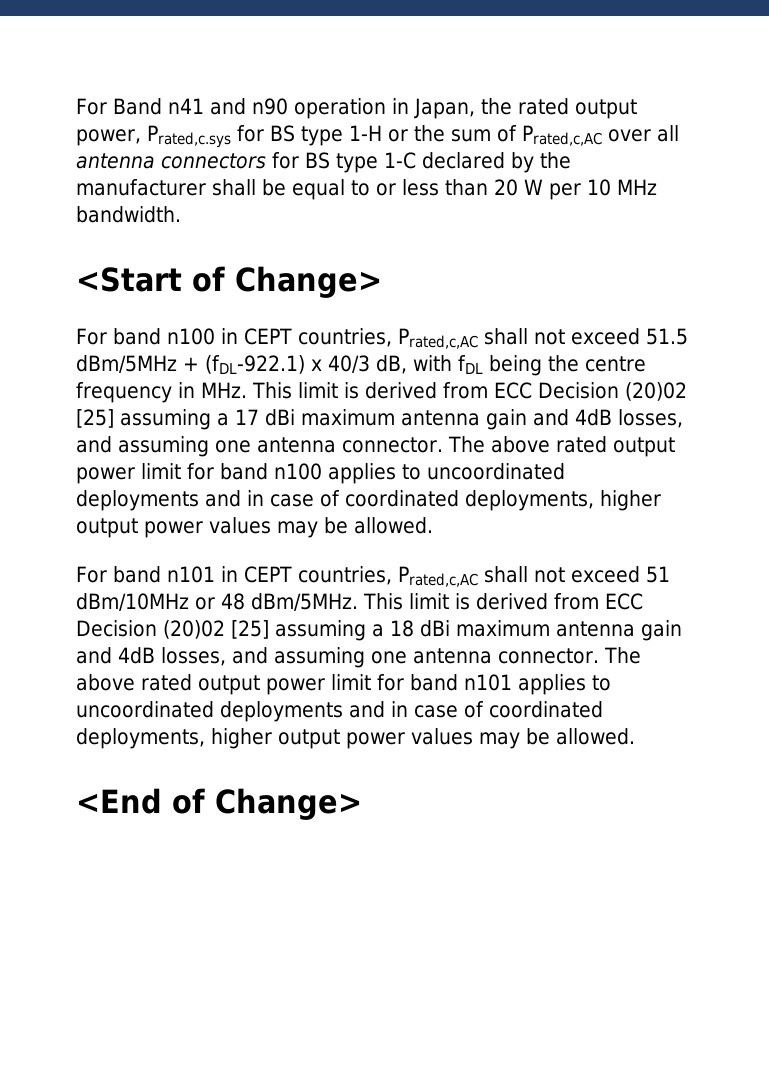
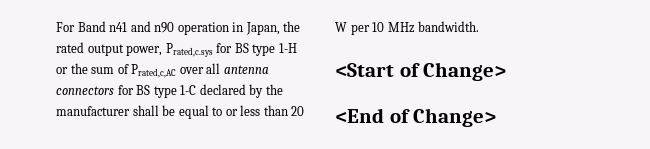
[76,328,688,349] [76,355,646,376] [76,382,687,403] [76,409,683,430] [76,436,675,457] [76,463,565,484] [76,490,661,511] [76,517,433,538] [76,566,670,587] [76,593,643,611] [76,620,682,641] [76,647,641,668] [76,674,611,695] [76,701,603,722] [76,728,635,749] // For band n100 in CEPT countries, Prated,c,AC shall not exceed 51.5 dBm/5MHz + (fDL-922.1) x 40/3 dB, with fDL being the centre frequency in MHz. This limit is derived from ECC Decision (20)02 [25] assuming a 17 dBi maximum antenna gain and 4dB losses, and assuming one antenna connector. The above rated output power limit for band n100 applies to uncoordinated deployments and in case of coordinated deployments, higher output power values may be allowed. // For band n101 in CEPT countries, Prated,c,AC shall not exceed 51 dBm/10MHz or 48 dBm/5MHz. This limit is derived from ECC Decision (20)02 [25] assuming a 18 dBi maximum antenna gain and 4dB losses, and assuming one antenna connector. The above rated output power limit for band n101 applies to uncoordinated deployments and in case of coordinated deployments, higher output power values may be allowed. -> (507, 71) none

